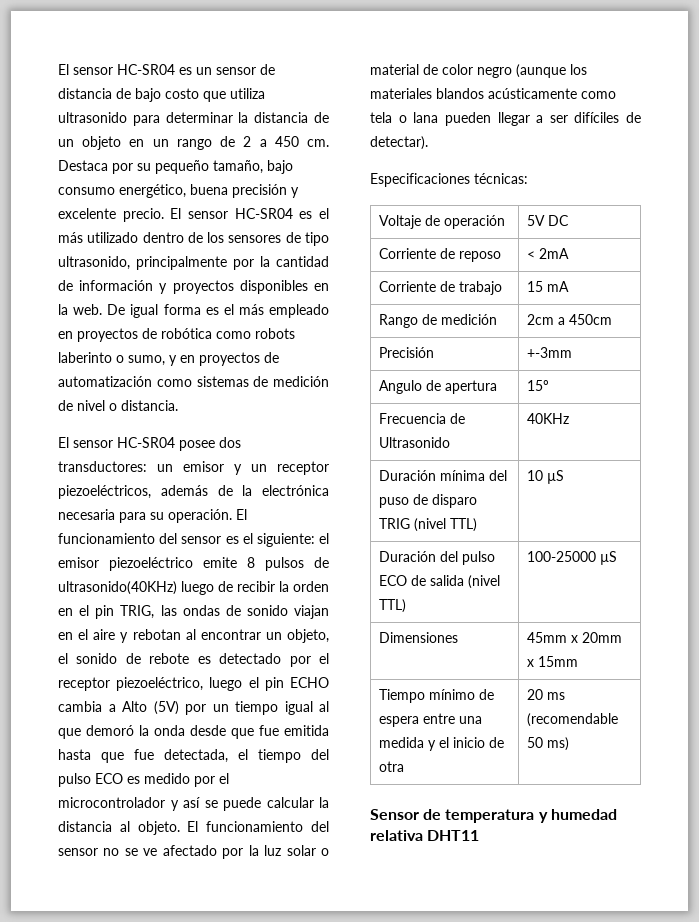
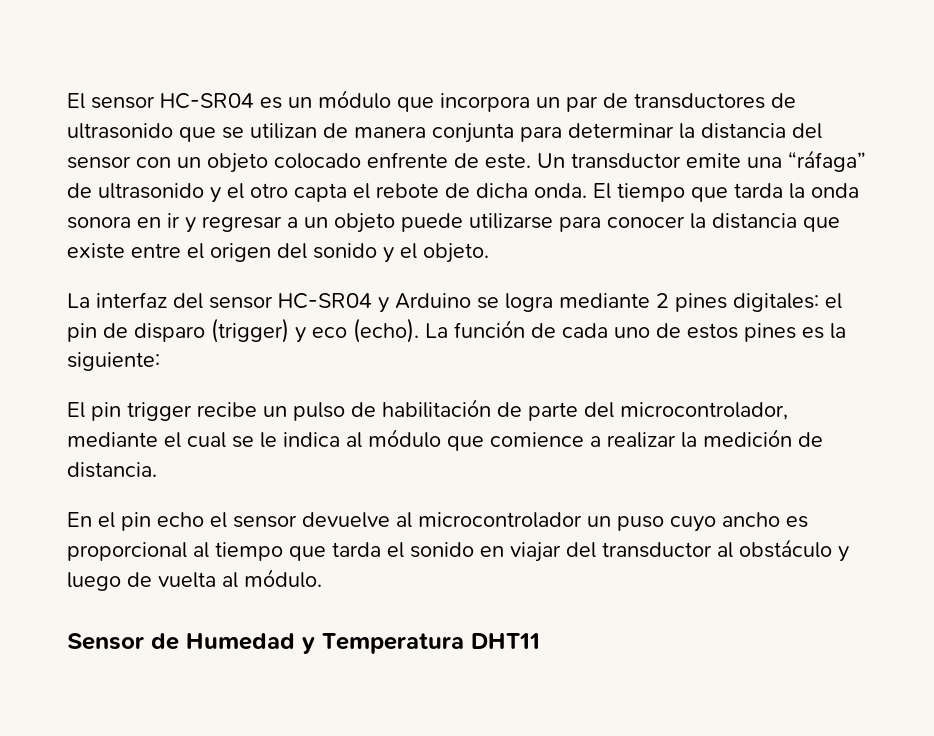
[216,64,275,75] [58,88,265,102] [58,112,329,126] [58,136,329,150] [58,160,293,174] [58,184,299,198] [58,208,329,222] [58,232,329,246] [58,256,329,270] [58,280,329,294] [58,304,329,318] [58,328,295,342] [58,352,279,366] [58,376,329,387] [58,400,178,411] [58,437,241,451] [58,461,329,475] [58,485,329,499] [58,509,247,523] [58,533,329,547] [58,557,329,571] [58,581,329,595] [58,605,329,619] [58,629,329,643] [58,653,329,667] [58,677,329,691] [58,701,329,715] [58,725,329,739] [58,749,329,763] [58,773,229,787] [58,797,329,811] [58,821,329,835] [58,845,330,859] [370,64,587,78] [370,88,616,99] [370,112,641,126] [370,136,428,150] [370,173,528,187] [379,215,506,229] [527,215,570,226] [379,248,502,262] [527,248,570,259] [379,281,503,295] [527,281,570,292] [379,314,498,328] [527,314,613,325] [379,347,435,358] [527,347,573,358] [379,380,498,394] [527,380,550,391] [379,413,466,424] [379,437,451,448] [527,413,570,424] [379,470,508,481] [379,494,478,508] [379,518,478,532] [527,470,565,484] [379,551,496,565] [379,575,501,589] [379,599,407,613] [527,551,618,565] [379,632,459,643] [527,632,623,643] [527,656,579,667] [379,689,495,703] [379,713,483,727] [379,737,505,751] [379,761,405,772] [527,689,566,700] [527,713,619,727] [527,737,570,751] [370,809,617,823] [370,830,423,841] sensor de distancia de bajo costo que utiliza ultrasonido para determinar la distancia de un objeto en un rango de 2 a 450 cm. Destaca por su pequeño tamaño, bajo consumo energético, buena precisión y excelente precio. El sensor HC-SR04 es el más utilizado dentro de los sensores de tipo ultrasonido, principalmente por la cantidad de información y proyectos disponibles en la web. De igual forma es el más empleado en proyectos de robótica como robots laberinto o sumo, y en proyectos de automatización como sistemas de medición de nivel o distancia. // El sensor HC-SR04 posee dos transductores: un emisor y un receptor piezoeléctricos, además de la electrónica necesaria para su operación. El funcionamiento del sensor es el siguiente: el emisor piezoeléctrico emite 8 pulsos de ultrasonido(40KHz) luego de recibir la orden en el pin TRIG, las ondas de sonido viajan en el aire y rebotan al encontrar un objeto, el sonido de rebote es detectado por el receptor piezoeléctrico, luego el pin ECHO cambia a Alto (5V) por un tiempo igual al que demoró la onda desde que fue emitida hasta que fue detectada, el tiempo del pulso ECO es medido por el microcontrolador y así se puede calcular la distancia al objeto. El funcionamiento del sensor no se ve afectado por la luz solar o material de color negro (aunque los materiales blandos acústicamente como tela o lana pueden llegar a ser difíciles de detectar). // Especificaciones técnicas: // Voltaje de operación | 5V DC // Corriente de reposo | < 2mA // Corriente de trabajo | 15 mA // Rango de medición | 2cm a 450cm // Precisión | +-3mm // Angulo de apertura | 15º // Frecuencia de Ultrasonido | 40KHz // Duración mínima del puso de disparo TRIG (nivel TTL) | 10 µS // Duración del pulso ECO de salida (nivel TTL) | 100-25000 µS // Dimensiones | 45mm x 20mm x 15mm // Tiempo mínimo de espera entre una medida y el inicio de otra | 20 ms (recomendable 50 ms) // Sensor de temperatura y humedad relativa -> [318,90,796,112] [67,123,822,143] [67,150,866,173] [67,183,859,203] [67,213,840,233] [67,243,489,263] [67,292,842,313] [67,318,846,343] [67,352,160,371] [67,399,788,421] [67,429,823,451] [67,462,157,478] [67,512,808,532] [67,539,849,562] [67,569,322,591] [67,633,464,654] módulo que incorpora un par de transductores de ultrasonido que se utilizan de manera conjunta para determinar la distancia del sensor con un objeto colocado enfrente de este. Un transductor emite una “ráfaga” de ultrasonido y el otro capta el rebote de dicha onda. El tiempo que tarda la onda sonora en ir y regresar a un objeto puede utilizarse para conocer la distancia que existe entre el origen del sonido y el objeto. // La interfaz del sensor HC-SR04 y Arduino se logra mediante 2 pines digitales: el pin de disparo (trigger) y eco (echo). La función de cada uno de estos pines es la siguiente: // El pin trigger recibe un pulso de habilitación de parte del microcontrolador, mediante el cual se le indica al módulo que comience a realizar la medición de distancia. // En el pin echo el sensor devuelve al microcontrolador un puso cuyo ancho es proporcional al tiempo que tarda el sonido en viajar del transductor al obstáculo y luego de vuelta al módulo. // Sensor de Humedad y Temperatura

